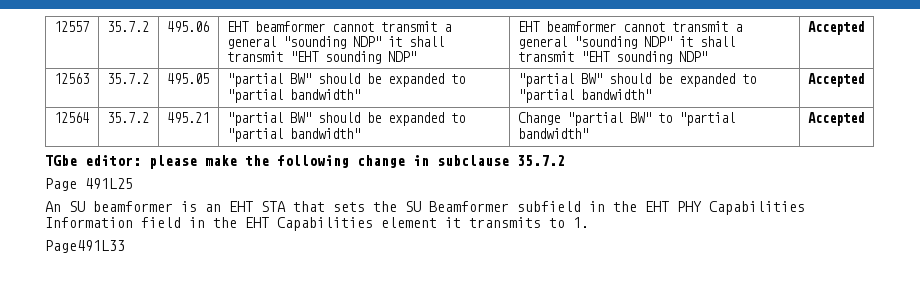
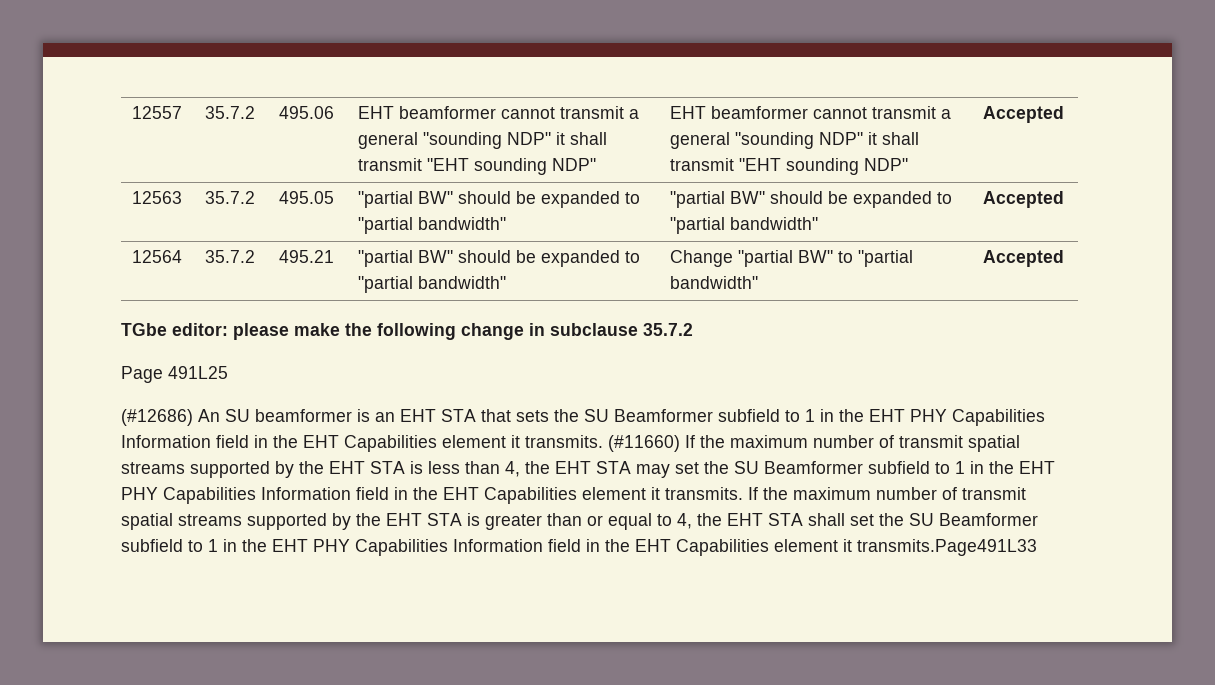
(133, 183) none -> [121,409,193,426] (#12686)
(581, 206) none -> [785,409,815,422] to 1
[469,217,589,228] [45,240,125,253] transmits to 1. // Page491L33 -> [525,435,1020,452] [121,461,1055,478] [121,487,1026,504] [121,513,1038,530] [121,539,1037,556] transmits. (#11660) If the maximum number of transmit spatial streams supported by the EHT STA is less than 4, the EHT STA may set the SU Beamformer subfield to 1 in the EHT PHY Capabilities Information field in the EHT Capabilities element it transmits. If the maximum number of transmit spatial streams supported by the EHT STA is greater than or equal to 4, the EHT STA shall set the SU Beamformer subfield to 1 in the EHT PHY Capabilities Information field in the EHT Capabilities element it transmits.Page491L33

